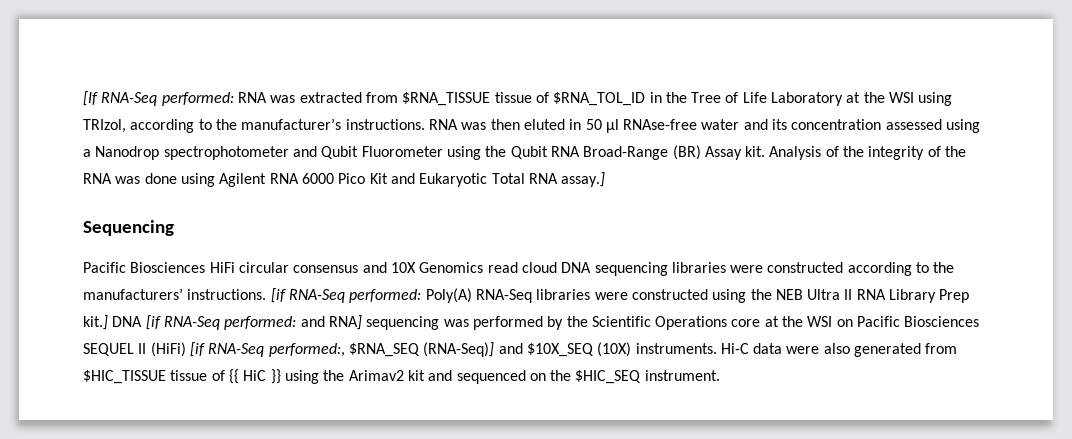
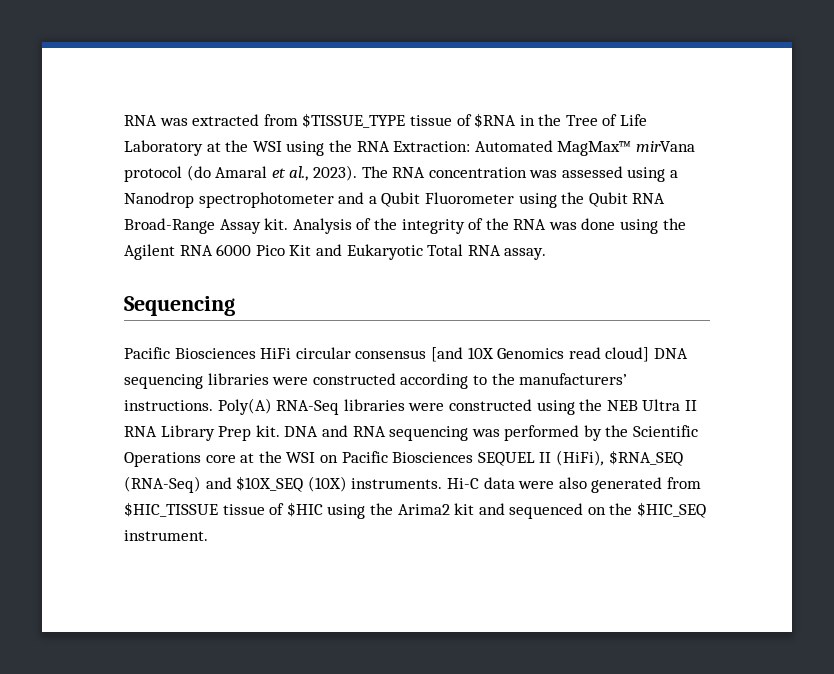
[83,91,234,106] [If RNA-Seq performed: -> (124, 120) none
[402,92,646,106] $RNA_TISSUE tissue of $RNA_TOL_ID -> [302,113,517,128] $TISSUE_TYPE tissue of $RNA
[83,118,882,133] TRIzol, according to the manufacturer’s instructions. RNA was then eluted in 50 μl RNAse-free water and its concentration -> [328,140,695,156] [124,165,558,182] the RNA Extraction: Automated MagMax™ mirVana protocol (do Amaral et al., 2023). The RNA concentration was
(317, 151) none -> [368,196,377,204] a
[672,145,701,160] (BR) -> (215, 226) none
(215, 180) none -> [662,218,686,230] the
[561,172,606,187] assay.] -> [504,248,547,260] assay.
[362,262,387,273] and -> [430,347,463,362] [and
[521,262,557,273] cloud -> [605,347,650,362] cloud]
[270,288,422,303] [if RNA-Seq performed: -> (213, 405) none
[83,315,362,330] kit.] DNA [if RNA-Seq performed: and RNA] -> [255,425,386,437] kit. DNA and RNA
[150,342,495,357] (HiFi) [if RNA-Seq performed:, $RNA_SEQ (RNA-Seq)] -> [555,450,684,466] [124,476,201,493] (HiFi), $RNA_SEQ (RNA-Seq)
[228,369,404,384] {{ HiC }} using the Arimav2 -> [286,502,450,519] $HIC using the Arima2

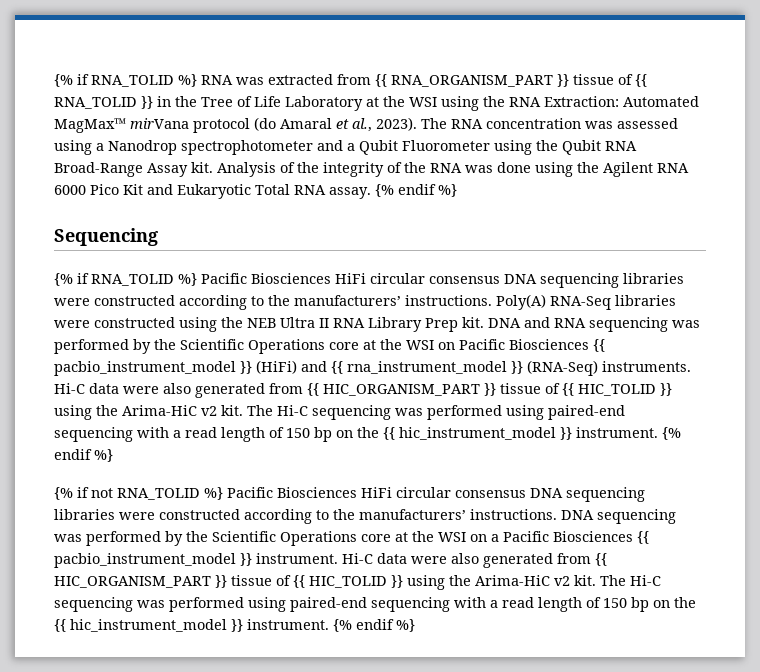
[124,113,517,128] RNA was extracted from $TISSUE_TYPE tissue of $RNA -> [54,74,647,87] [54,96,153,109] {% if RNA_TOLID %} RNA was extracted from {{ RNA_ORGANISM_PART }} tissue of {{ RNA_TOLID }}
[124,296,235,316] [124,347,650,362] // Sequencing // Pacific Biosciences HiFi circular consensus [and 10X Genomics read cloud] -> [375,184,457,197] [54,228,158,246] [54,273,500,286] {% endif %} // Sequencing // {% if RNA_TOLID %} Pacific Biosciences HiFi circular consensus
[477,450,684,466] [124,476,347,493] SEQUEL II (HiFi), $RNA_SEQ (RNA-Seq) and $10X_SEQ (10X) -> [593,339,605,352] [54,360,598,376] {{ pacbio_instrument_model }} (HiFi) and {{ rna_instrument_model }} (RNA-Seq)
[124,502,707,519] [124,530,208,541] $HIC_TISSUE tissue of $HIC using the Arima2 kit and sequenced on the $HIC_SEQ instrument. -> [307,383,672,396] [54,405,625,420] [54,427,681,442] [54,449,113,462] [54,487,645,502] [54,509,676,524] [54,531,649,546] [54,553,607,568] [54,575,661,590] [54,597,696,612] [54,619,415,632] {{ HIC_ORGANISM_PART }} tissue of {{ HIC_TOLID }} using the Arima-HiC v2 kit. The Hi-C sequencing was performed using paired-end sequencing with a read length of 150 bp on the {{ hic_instrument_model }} instrument. {% endif %} // {% if not RNA_TOLID %} Pacific Biosciences HiFi circular consensus DNA sequencing libraries were constructed according to the manufacturers’ instructions. DNA sequencing was performed by the Scientific Operations core at the WSI on a Pacific Biosciences {{ pacbio_instrument_model }} instrument. Hi-C data were also generated from {{ HIC_ORGANISM_PART }} tissue of {{ HIC_TOLID }} using the Arima-HiC v2 kit. The Hi-C sequencing was performed using paired-end sequencing with a read length of 150 bp on the {{ hic_instrument_model }} instrument. {% endif %}

